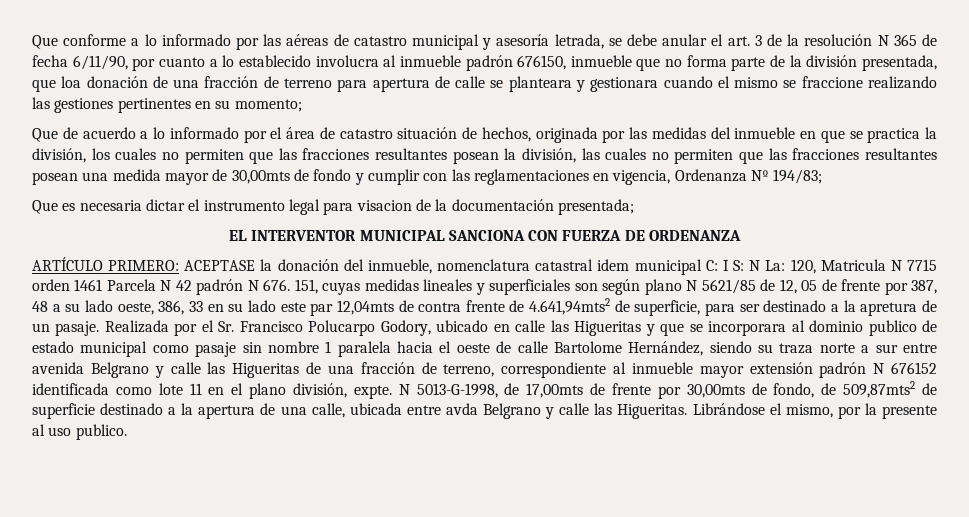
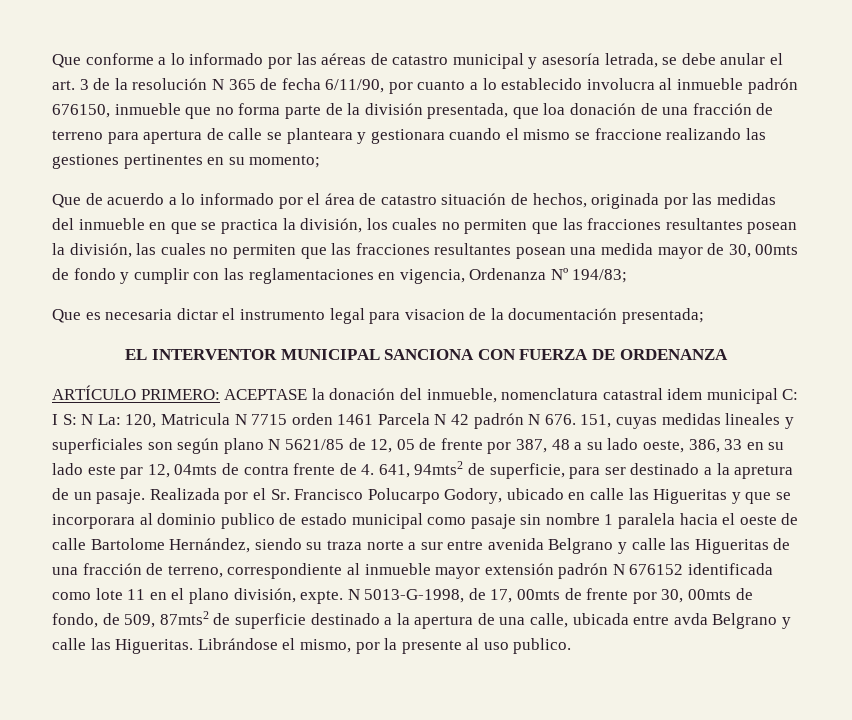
[231,170,290,184] 30,00mts -> [728,244,799,258] 30, 00mts
[336,300,394,315] 12,04mts -> [147,464,218,478] 12, 04mts
[529,298,611,315] 4.641,94mts2 -> [361,461,464,478] 4. 641, 94mts2
[526,383,745,399] 17,00mts de frente por 30,00mts -> [490,588,732,604] 17, 00mts de frente por 30, 00mts
[843,381,916,398] 509,87mts2 -> [124,611,209,628] 509, 87mts2

